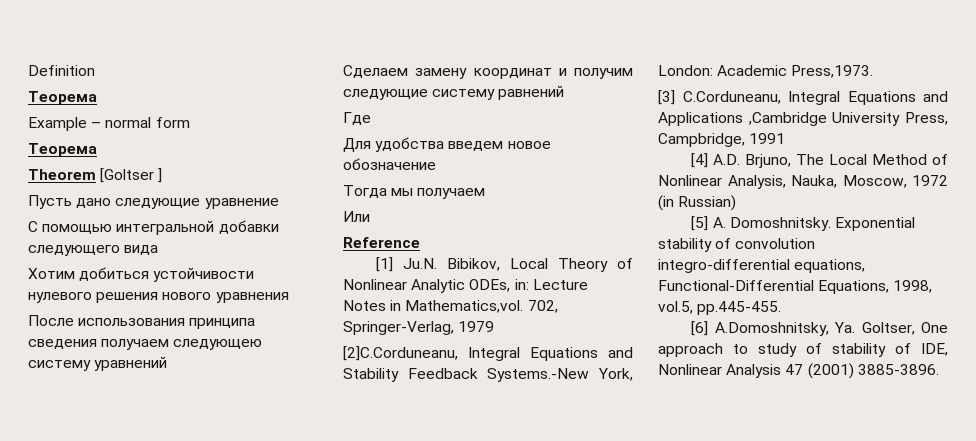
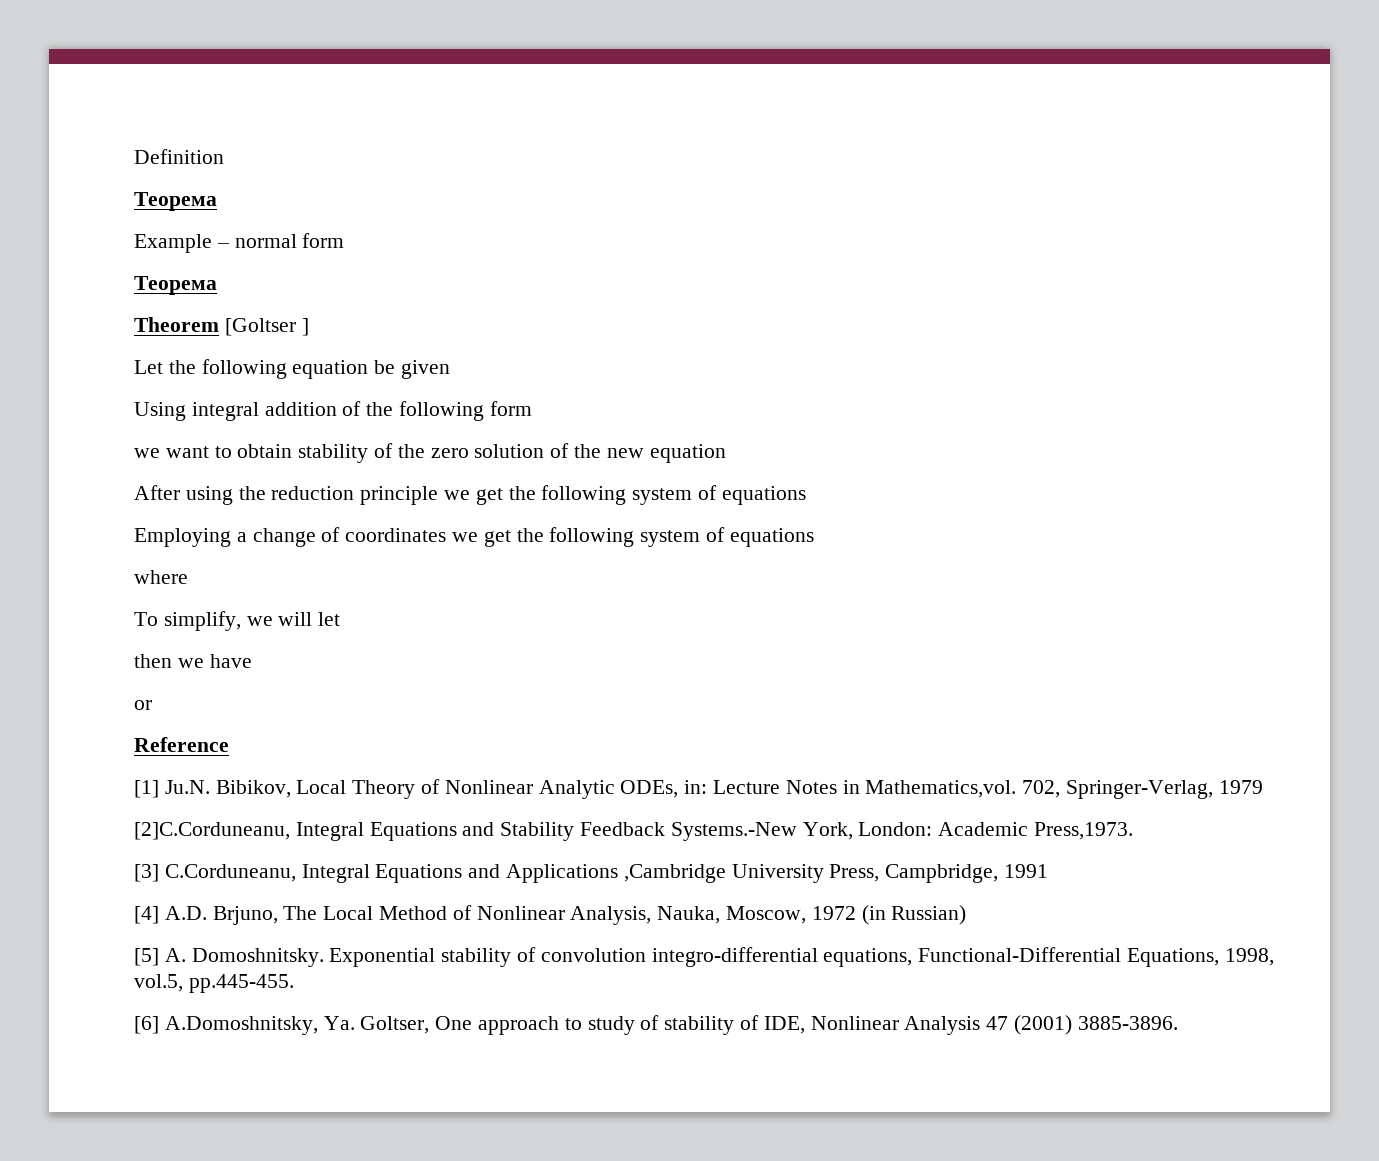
[28,195,279,209] [28,220,279,235] [28,245,159,256] [28,267,255,282] [28,292,289,303] [28,315,256,329] [28,339,263,350] [28,356,168,371] [343,65,633,79] [343,85,565,100] [343,112,371,125] [343,137,551,152] [343,158,436,170] [343,185,486,199] [343,211,370,222] Пусть дано следующие уравнение // С помощью интегральной добавки следующего вида // Хотим добиться устойчивости нулевого решения нового уравнения // После использования принципа сведения получаем следующею систему уравнений // Сделаем замену координат и получим следующие систему равнений // Где // Для удобства введем новое обозначение // Тогда мы получаем // Или -> [134,359,451,379] [134,401,532,421] [134,443,726,463] [134,485,806,505] [134,527,814,547] [134,570,188,584] [134,611,341,631] [134,654,252,668] [134,700,152,710] Let the following equation be given // Using integral addition of the following form // we want to obtain stability of the zero solution of the new equation // After using the reduction principle we get the following system of equations // Employing a change of coordinates we get the following system of equations // where // To simplify, we will let // then we have // or

